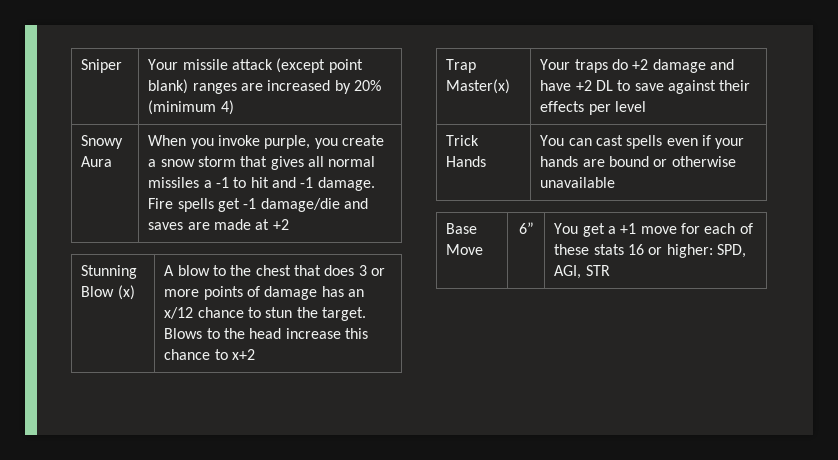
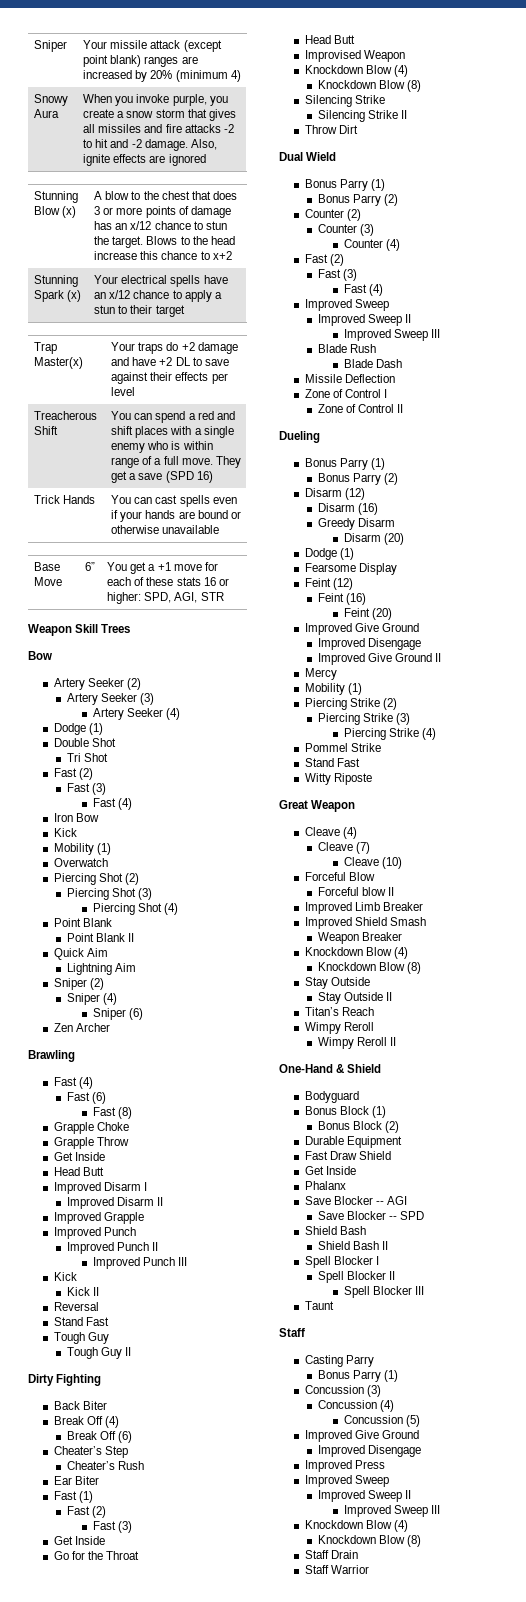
[328,156,376,167] [148,177,375,191] [148,198,369,212] [148,219,289,230] normal missiles a -1 to hit and -1 damage. Fire spells get -1 damage/die and saves are made at +2 -> [98,124,234,133] [83,139,217,151] [83,154,206,166] missiles and fire attacks -2 to hit and -2 damage. Also, ignite effects are ignored
(256, 354) none -> [34,275,79,287] [34,290,82,302] [94,275,228,287] [94,290,222,302] [94,305,185,317] // Stunning Spark (x) | Your electrical spells have an x/12 chance to apply a stun to their target
(647, 106) none -> [34,411,98,420] [34,426,59,435] [111,411,235,423] [111,426,234,438] [111,441,213,453] [111,456,241,468] [111,471,213,483] // Treacherous Shift | You can spend a red and shift places with a single enemy who is within range of a full move. They get a save (SPD 16)
(610, 270) none -> [28,624,131,636] [28,651,52,660] [53,678,141,690] [66,693,154,705] [92,708,180,720] [53,723,103,735] [53,738,116,747] [66,753,108,762] [53,768,93,780] [66,783,106,795] [92,798,132,810] [53,813,99,822] [53,828,77,837] [53,843,111,855] [53,858,108,867] [53,873,139,885] [66,888,152,900] [92,903,178,915] [53,918,112,927] [66,933,134,942] [53,948,108,960] [66,963,136,975] [53,978,104,990] [66,993,117,1005] [92,1008,143,1020] [53,1023,110,1032] [28,1050,75,1062] [53,1077,93,1089] [66,1092,106,1104] [92,1107,132,1119] [53,1122,129,1134] [53,1137,129,1149] [53,1152,105,1161] [53,1167,104,1176] [53,1182,147,1194] [66,1197,163,1209] [53,1212,144,1224] [53,1227,136,1239] [66,1242,158,1254] [92,1257,187,1269] [53,1272,77,1281] [66,1287,99,1296] [53,1302,99,1311] [53,1317,109,1326] [53,1332,109,1344] [66,1347,131,1359] [28,1374,102,1386] [53,1401,107,1410] [53,1416,119,1428] [66,1431,132,1443] [53,1446,128,1458] [66,1461,144,1470] [53,1476,99,1485] [53,1491,93,1503] [66,1506,106,1518] [92,1521,132,1533] [53,1536,105,1545] [53,1551,139,1560] [304,35,355,44] [304,50,405,62] [304,65,408,77] [317,80,421,92] [304,95,385,107] [317,110,407,122] [304,125,358,134] [279,152,337,161] [304,179,385,191] [317,194,398,206] [304,209,361,221] [317,224,374,236] [343,239,400,251] [304,254,344,266] [317,269,357,281] [343,284,383,296] [304,299,389,311] [317,314,411,326] [343,329,440,341] [317,344,376,353] [343,359,402,368] [304,374,395,383] [304,389,387,398] [317,404,403,413] [279,431,320,443] [304,458,385,470] [317,473,398,485] [304,488,365,500] [317,503,378,515] [317,518,395,530] [343,533,404,545] [304,548,354,560] [304,563,397,575] [304,578,353,590] [317,593,366,605] [343,608,392,620] [304,623,419,635] [317,638,421,650] [317,653,441,665] [304,668,337,680] [304,683,362,695] [304,698,397,710] [317,713,410,725] [343,728,436,740] [304,743,381,752] [304,758,360,767] [304,773,372,785] [279,800,356,812] [304,827,357,839] [317,842,370,854] [343,857,402,869] [304,872,375,881] [317,887,394,896] [304,902,423,914] [304,917,426,929] [317,932,402,944] [304,947,408,959] [317,962,421,974] [304,977,370,989] [317,992,392,1004] [304,1007,374,1016] [304,1022,374,1034] [317,1037,396,1049] [279,1064,382,1073] [304,1091,359,1103] [304,1106,386,1118] [317,1121,399,1133] [304,1136,402,1148] [304,1151,391,1160] [304,1166,356,1175] [304,1181,346,1190] [304,1196,407,1205] [317,1211,424,1220] [304,1226,366,1235] [317,1241,388,1250] [304,1256,379,1268] [317,1271,395,1283] [343,1286,424,1298] [304,1301,334,1310] [279,1328,305,1337] [304,1355,374,1367] [317,1370,398,1382] [304,1385,381,1397] [317,1400,394,1412] [343,1415,420,1427] [304,1430,419,1442] [317,1445,421,1457] [304,1460,385,1472] [304,1475,389,1487] [317,1490,411,1502] [343,1505,440,1517] [304,1520,408,1532] [317,1535,421,1547] [304,1550,358,1559] [304,1565,369,1574] // Weapon Skill Trees // Bow // Artery Seeker (2) // Artery Seeker (3) // Artery Seeker (4) // Dodge (1) // Double Shot // Tri Shot // Fast (2) // Fast (3) // Fast (4) // Iron Bow // Kick // Mobility (1) // Overwatch // Piercing Shot (2) // Piercing Shot (3) // Piercing Shot (4) // Point Blank // Point Blank II // Quick Aim // Lightning Aim // Sniper (2) // Sniper (4) // Sniper (6) // Zen Archer // Brawling // Fast (4) // Fast (6) // Fast (8) // Grapple Choke // Grapple Throw // Get Inside // Head Butt // Improved Disarm I // Improved Disarm II // Improved Grapple // Improved Punch // Improved Punch II // Improved Punch III // Kick // Kick II // Reversal // Stand Fast // Tough Guy // Tough Guy II // Dirty Fighting // Back Biter // Break Off (4) // Break Off (6) // Cheater’s Step // Cheater’s Rush // Ear Biter // Fast (1) // Fast (2) // Fast (3) // Get Inside // Go for the Throat // Head Butt // Improvised Weapon // Knockdown Blow (4) // Knockdown Blow (8) // Silencing Strike // Silencing Strike II // Throw Dirt // Dual Wield // Bonus Parry (1) // Bonus Parry (2) // Counter (2) // Counter (3) // Counter (4) // Fast (2) // Fast (3) // Fast (4) // Improved Sweep // Improved Sweep II // Improved Sweep III // Blade Rush // Blade Dash // Missile Deflection // Zone of Control I // Zone of Control II // Dueling // Bonus Parry (1) // Bonus Parry (2) // Disarm (12) // Disarm (16) // Greedy Disarm // Disarm (20) // Dodge (1) // Fearsome Display // Feint (12) // Feint (16) // Feint (20) // Improved Give Ground // Improved Disengage // Improved Give Ground II // Mercy // Mobility (1) // Piercing Strike (2) // Piercing Strike (3) // Piercing Strike (4) // Pommel Strike // Stand Fast // Witty Riposte // Great Weapon // Cleave (4) // Cleave (7) // Cleave (10) // Forceful Blow // Forceful blow II // Improved Limb Breaker // Improved Shield Smash // Weapon Breaker // Knockdown Blow (4) // Knockdown Blow (8) // Stay Outside // Stay Outside II // Titan’s Reach // Wimpy Reroll // Wimpy Reroll II // One-Hand & Shield // Bodyguard // Bonus Block (1) // Bonus Block (2) // Durable Equipment // Fast Draw Shield // Get Inside // Phalanx // Save Blocker -- AGI // Save Blocker -- SPD // Shield Bash // Shield Bash II // Spell Blocker I // Spell Blocker II // Spell Blocker III // Taunt // Staff // Casting Parry // Bonus Parry (1) // Concussion (3) // Concussion (4) // Concussion (5) // Improved Give Ground // Improved Disengage // Improved Press // Improved Sweep // Improved Sweep II // Improved Sweep III // Knockdown Blow (4) // Knockdown Blow (8) // Staff Drain // Staff Warrior

